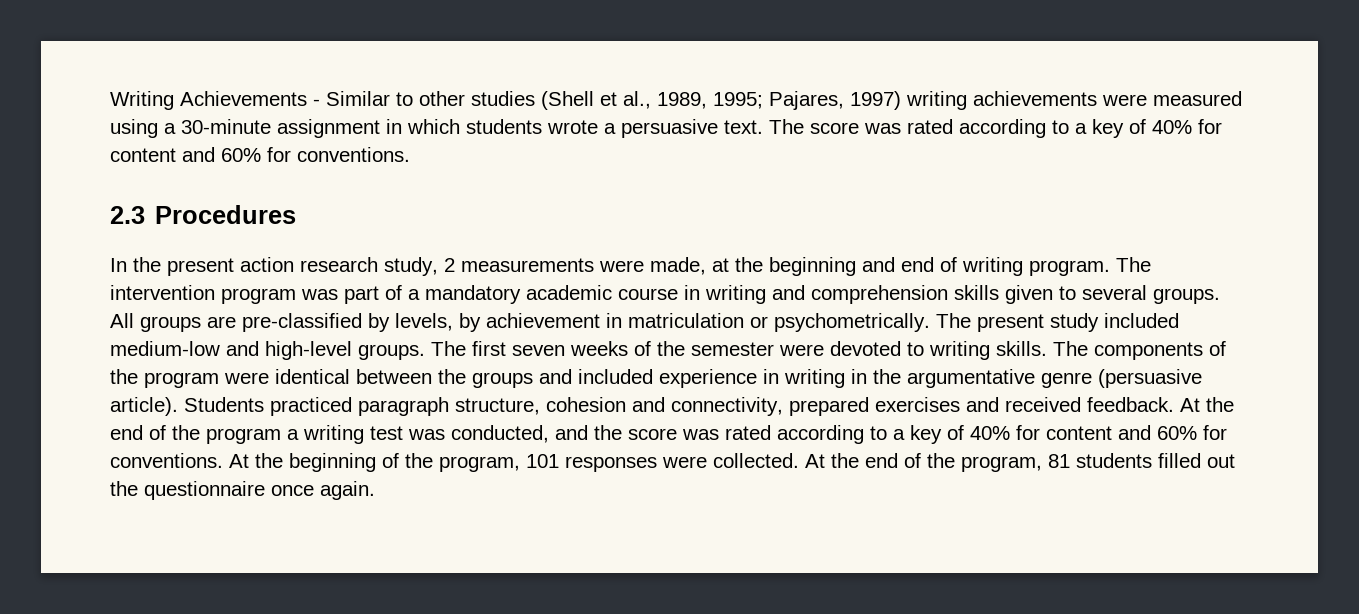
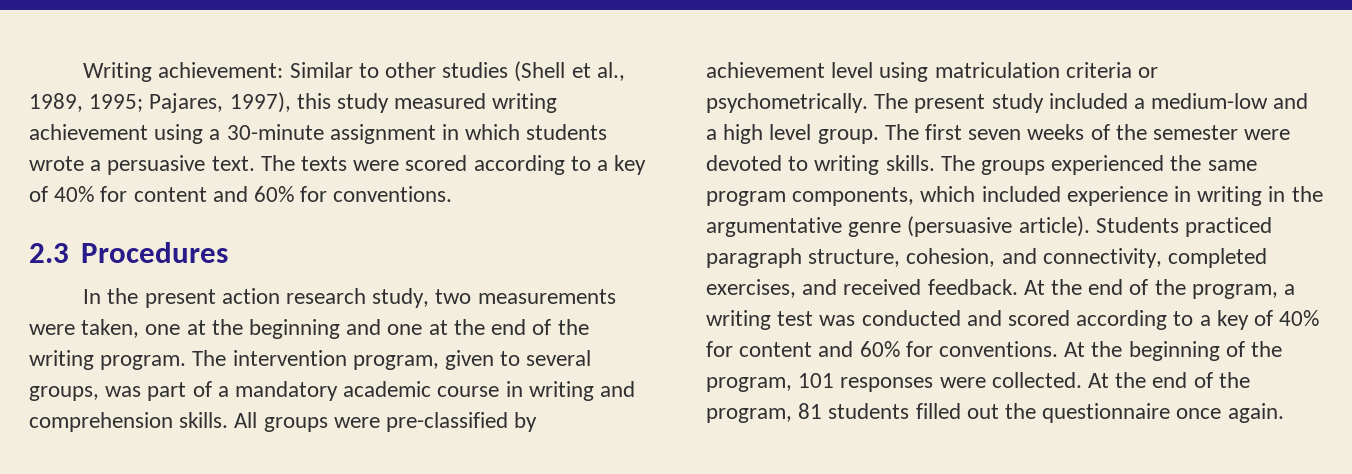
[180,91,320,106] Achievements - -> [158,62,284,78] achievement:
[850,91,1242,110] 1997) writing achievements were measured -> [229,92,558,113] [29,124,148,140] 1997), this study measured writing achievement
[810,119,953,134] score was rated -> [301,155,468,171] texts were scored
[444,258,455,272] 2 -> [435,289,472,304] two
[650,257,706,275] made, -> [81,319,181,338] taken, one
[901,257,957,272] end of -> [387,319,589,335] one at the end of the
[221,288,296,304] program -> [352,350,592,370] [29,386,99,401] program, given to several groups,
[954,285,1220,304] skills given to several groups. -> [179,412,229,428] skills.
[207,316,236,328] are -> [333,417,380,428] were
[395,313,744,332] levels, by achievement in matriculation -> [706,62,1132,82] achievement level using matriculation criteria
(1179, 320) none -> [1134,98,1146,109] a
[265,341,425,360] high-level groups. -> [706,124,879,144] a high level group.
[1094,341,1226,360] [110,369,572,388] components of the program were identical between the groups and -> [981,155,1257,175] [706,186,976,206] groups experienced the same program components, which
[546,397,626,412] cohesion -> [906,248,996,267] cohesion,
[789,397,960,416] prepared exercises -> [1168,248,1268,268] [706,279,796,298] completed exercises,
[206,428,281,444] program -> [1191,284,1278,299] program,
[451,425,771,443] conducted, and the score was rated -> [861,310,1071,326] conducted and scored

